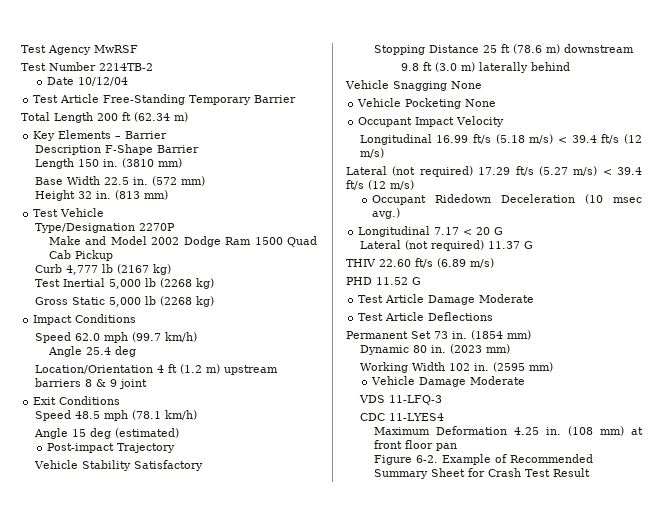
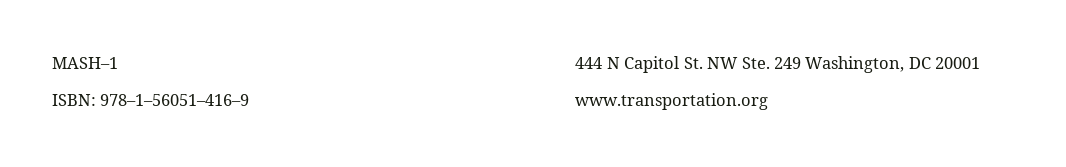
[21,45,138,55] [21,62,153,71] [46,77,128,86] [33,94,297,105] [21,112,188,123] [33,130,168,141] [34,144,199,155] [34,158,182,169] [34,176,205,186] [34,190,168,201] [33,208,105,217] [34,223,175,233] [48,236,318,247] [48,250,113,261] [34,264,171,275] [34,278,214,289] [34,296,214,307] [33,314,137,325] [34,332,197,343] [47,346,136,357] [34,364,278,375] [34,378,147,389] [33,396,121,405] [34,410,197,421] [33,428,179,439] [46,443,175,453] [33,460,203,471] [373,44,634,55] [401,62,571,73] [345,80,482,91] [357,98,497,109] [358,116,505,127] [359,134,642,145] [359,148,384,158] [346,166,642,177] [346,180,414,190] [371,194,642,205] [371,208,400,219] [358,226,504,237] [359,240,533,251] [346,258,494,268] [346,277,421,285] [358,294,535,305] [358,312,494,321] [346,330,531,340] [359,344,510,355] [359,362,553,373] [370,376,525,387] [358,395,442,405] [359,413,444,421] [373,426,643,436] [373,440,457,451] [373,454,593,465] [373,468,590,479] Test Agency MwRSF // Test Number 2214TB-2 // Date 10/12/04 // Test Article Free-Standing Temporary Barrier // Total Length 200 ft (62.34 m) // Key Elements – Barrier // Description F-Shape Barrier // Length 150 in. (3810 mm) // Base Width 22.5 in. (572 mm) // Height 32 in. (813 mm) // Test Vehicle // Type/Designation 2270P // Make and Model 2002 Dodge Ram 1500 Quad Cab Pickup // Curb 4,777 lb (2167 kg) // Test Inertial 5,000 lb (2268 kg) // Gross Static 5,000 lb (2268 kg) // Impact Conditions // Speed 62.0 mph (99.7 km/h) // Angle 25.4 deg // Location/Orientation 4 ft (1.2 m) upstream barriers 8 & 9 joint // Exit Conditions // Speed 48.5 mph (78.1 km/h) // Angle 15 deg (estimated) // Post-impact Trajectory // Vehicle Stability Satisfactory // Stopping Distance 25 ft (78.6 m) downstream // 9.8 ft (3.0 m) laterally behind // Vehicle Snagging None // Vehicle Pocketing None // Occupant Impact Velocity // Longitudinal 16.99 ft/s (5.18 m/s) < 39.4 ft/s (12 m/s) // Lateral (not required) 17.29 ft/s (5.27 m/s) < 39.4 ft/s (12 m/s) // Occupant Ridedown Deceleration (10 msec avg.) // Longitudinal 7.17 < 20 G // Lateral (not required) 11.37 G // THIV 22.60 ft/s (6.89 m/s) // PHD 11.52 G // Test Article Damage Moderate // Test Article Deflections // Permanent Set 73 in. (1854 mm) // Dynamic 80 in. (2023 mm) // Working Width 102 in. (2595 mm) // Vehicle Damage Moderate // VDS 11-LFQ-3 // CDC 11-LYES4 // Maximum Deformation 4.25 in. (108 mm) at front floor pan // Figure 6-2. Example of Recommended Summary Sheet for Crash Test Result -> [52,57,118,69] [52,94,250,106] [575,56,981,73] [575,93,769,110] MASH–1 // ISBN: 978–1–56051–416–9 // 444 N Capitol St. NW Ste. 249 Washington, DC 20001 // www.transportation.org

